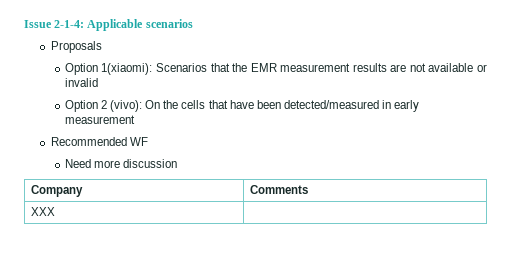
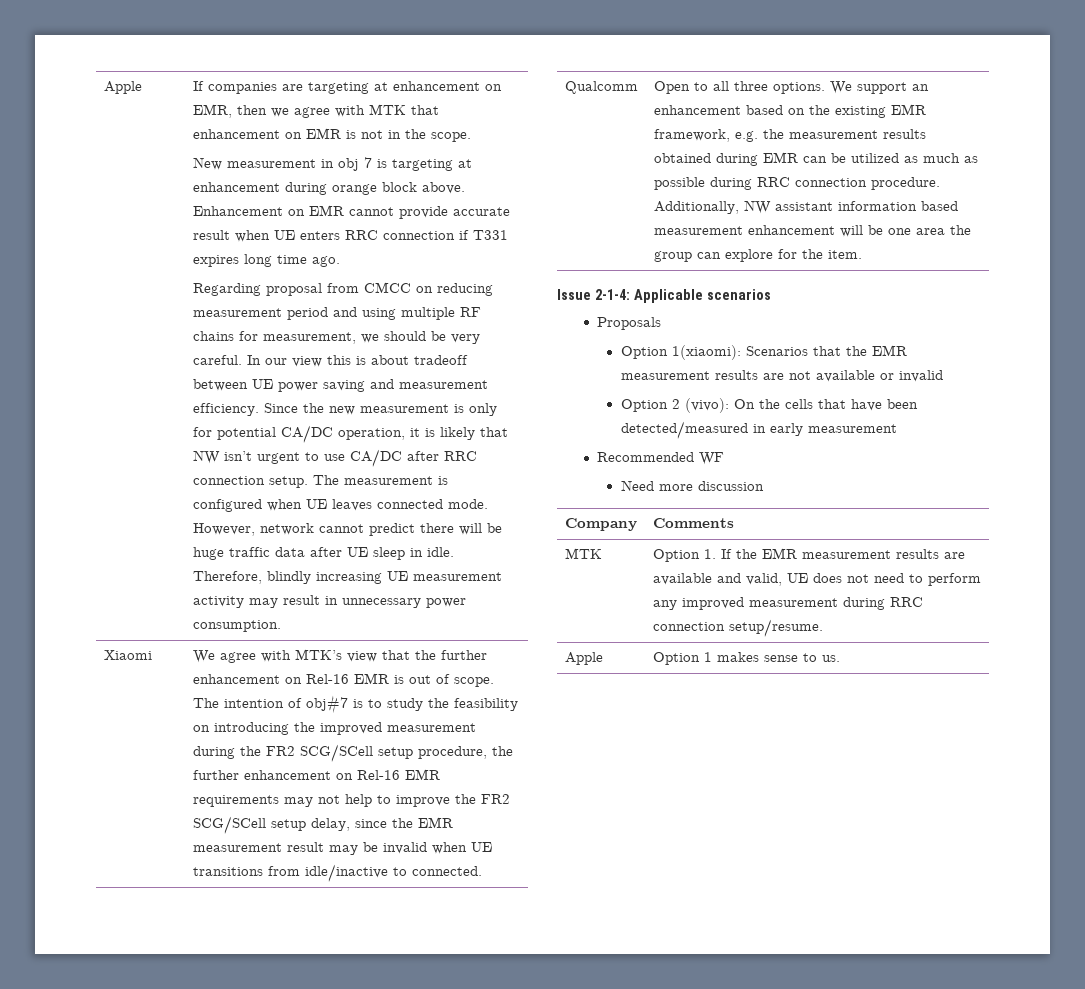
(24, 24) none -> [103,81,142,94] [192,81,502,94] [192,104,439,118] [192,128,471,142] [192,157,472,171] [192,182,465,195] [192,205,510,219] [192,230,508,242] [192,254,340,267] [192,282,493,296] [192,307,481,320] [192,331,480,344] [192,355,468,367] [192,379,488,392] [192,403,497,416] [192,425,508,443] [192,449,477,467] [192,475,448,488] [192,499,488,512] [192,523,502,536] [192,547,454,560] [192,571,502,584] [192,595,466,608] [192,620,281,632] [103,650,152,660] [192,649,487,663] [192,673,494,687] [192,695,518,714] [192,722,476,735] [192,744,513,762] [192,769,440,780] [192,794,510,807] [192,816,453,834] [192,842,492,855] [192,864,482,882] [564,81,638,94] [653,81,929,94] [653,104,926,118] [653,129,926,142] [653,152,978,166] [653,177,940,190] [653,200,958,214] [653,225,971,237] [653,249,862,262] Apple | If companies are targeting at enhancement on EMR, then we agree with MTK that enhancement on EMR is not in the scope. // New measurement in obj 7 is targeting at enhancement during orange block above. Enhancement on EMR cannot provide accurate result when UE enters RRC connection if T331 expires long time ago. // Regarding proposal from CMCC on reducing measurement period and using multiple RF chains for measurement, we should be very careful. In our view this is about tradeoff between UE power saving and measurement efficiency. Since the new measurement is only for potential CA/DC operation, it is likely that NW isn’t urgent to use CA/DC after RRC connection setup. The measurement is configured when UE leaves connected mode. However, network cannot predict there will be huge traffic data after UE sleep in idle. Therefore, blindly increasing UE measurement activity may result in unnecessary power consumption. // Xiaomi | We agree with MTK’s view that the further enhancement on Rel-16 EMR is out of scope. The intention of obj#7 is to study the feasibility on introducing the improved measurement during the FR2 SCG/SCell setup procedure, the further enhancement on Rel-16 EMR requirements may not help to improve the FR2 SCG/SCell setup delay, since the EMR measurement result may be invalid when UE transitions from idle/inactive to connected. // Qualcomm | Open to all three options. We support an enhancement based on the existing EMR framework, e.g. the measurement results obtained during EMR can be utilized as much as possible during RRC connection procedure. Additionally, NW assistant information based measurement enhancement will be one area the group can explore for the item. //
[30,207,55,216] XXX | -> [564,548,602,559] [652,548,965,562] [652,573,981,586] [652,597,923,610] [652,619,823,637] [564,652,603,665] [652,652,840,665] MTK | Option 1. If the EMR measurement results are available and valid, UE does not need to perform any improved measurement during RRC connection setup/resume. // Apple | Option 1 makes sense to us.

